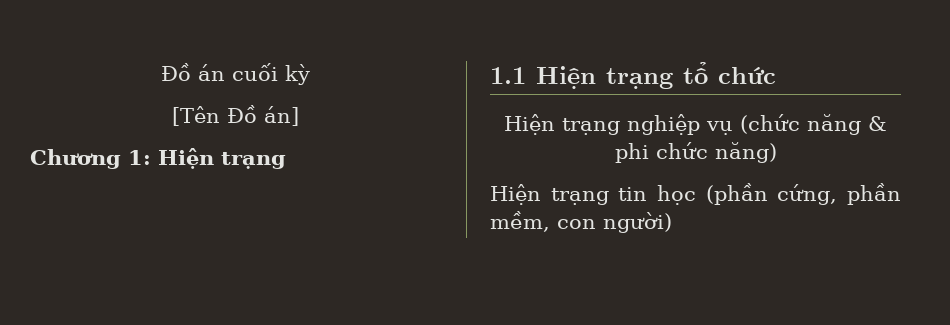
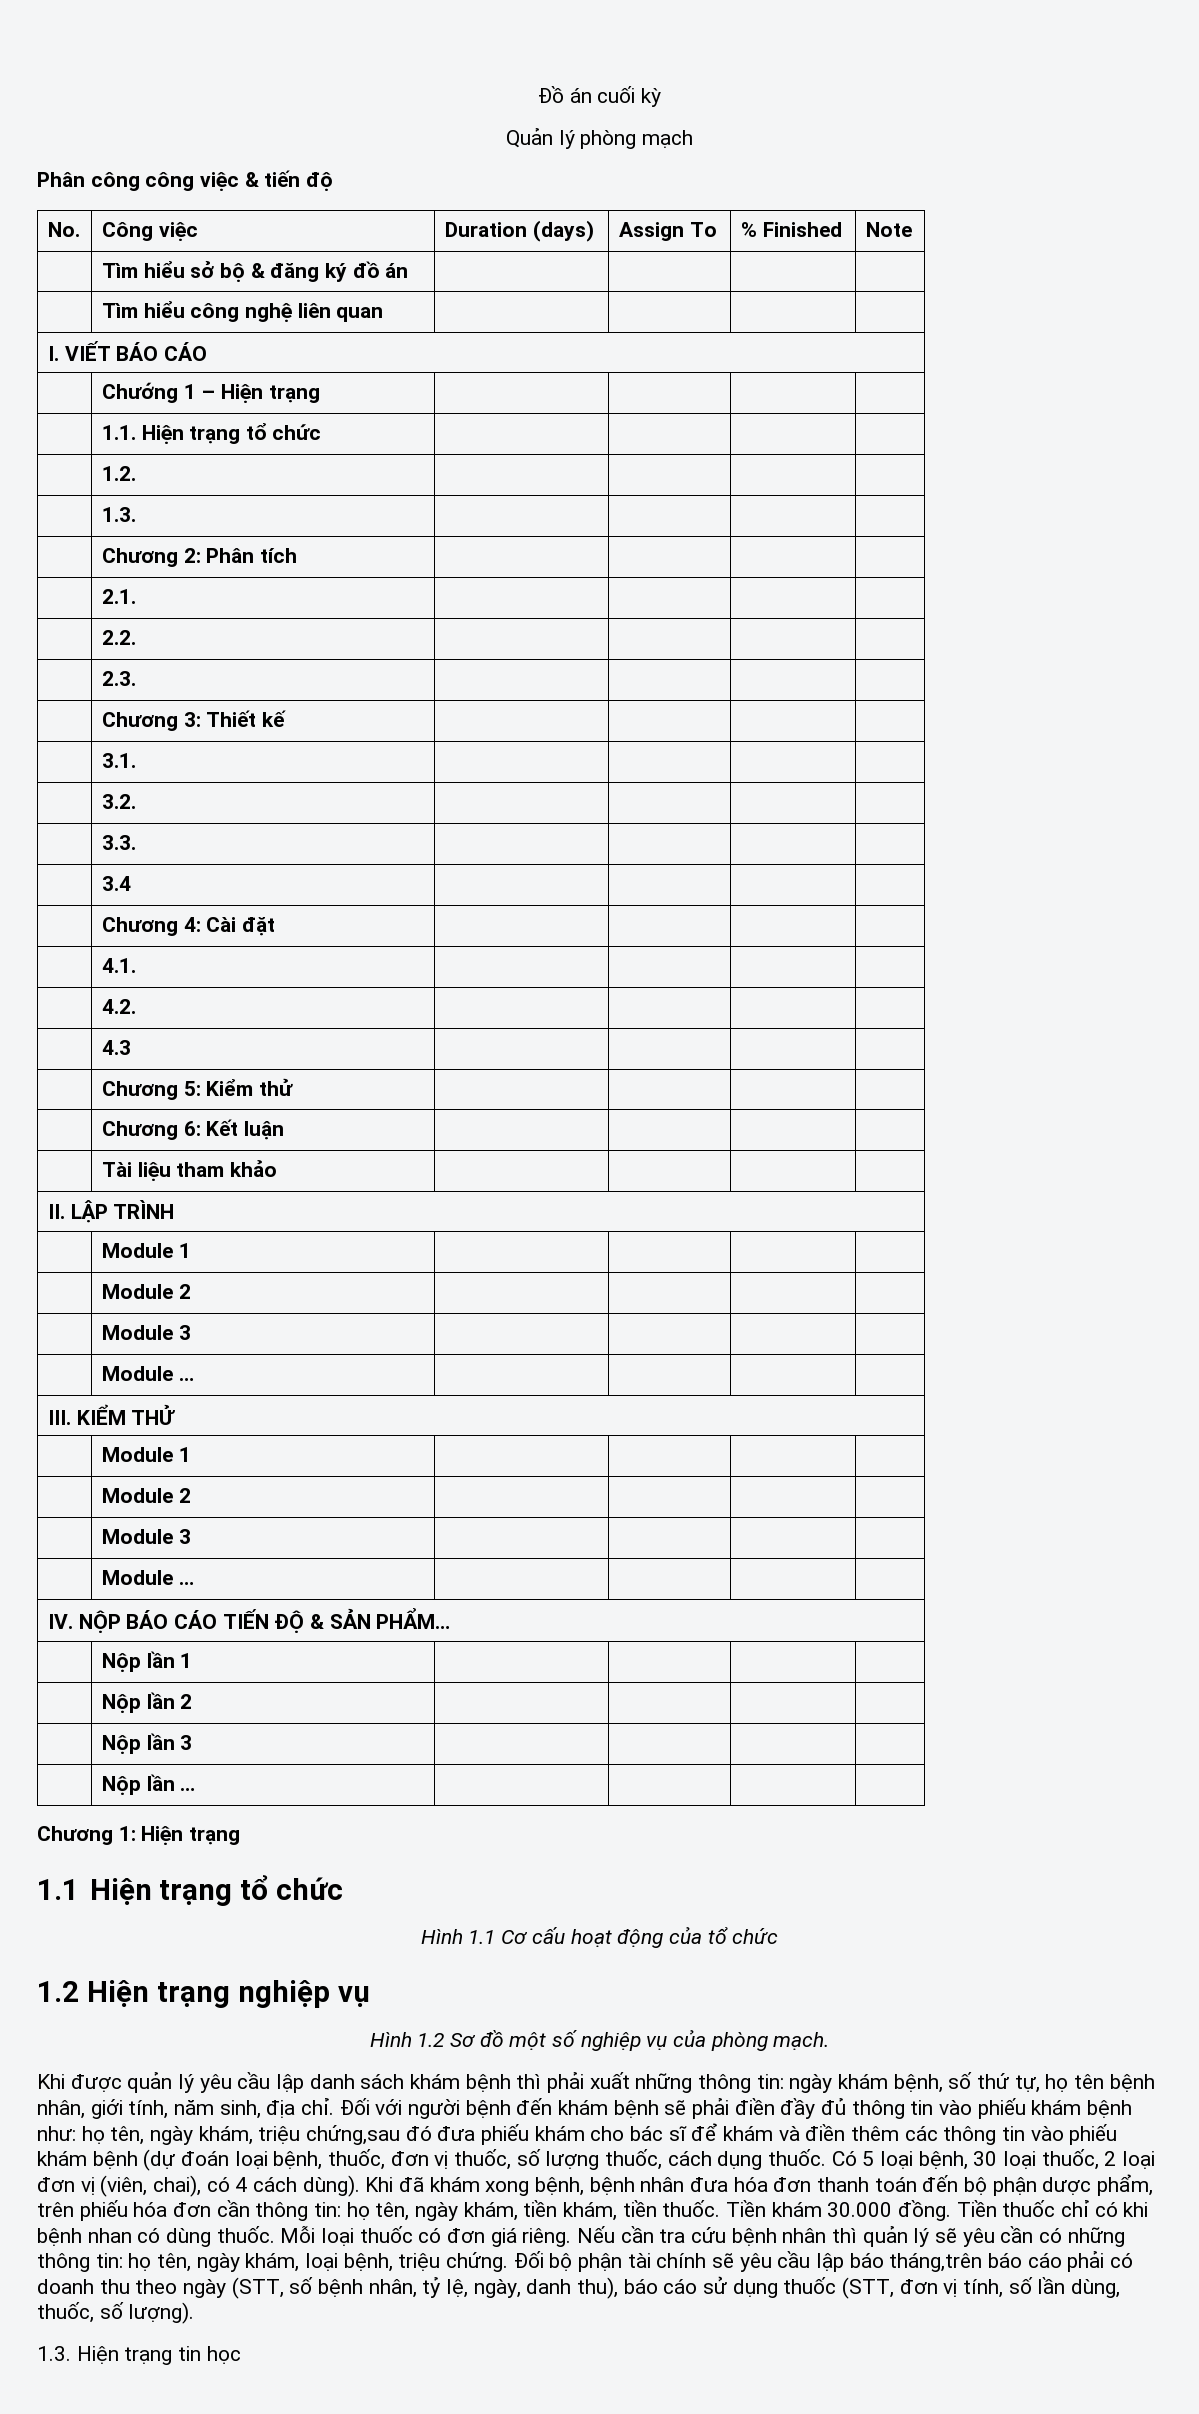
[172,105,299,126] [Tên Đồ án] -> [505,128,694,149] [37,170,334,191] [47,222,80,237] [101,222,198,241] [444,220,594,242] [618,222,717,241] [740,222,842,237] [865,222,912,237] [101,260,409,282] [101,301,384,322] [47,341,208,361] [101,382,320,403] [101,423,321,444] [101,466,136,481] [101,507,136,522] [101,548,298,567] [101,589,136,604] [101,630,136,645] [101,671,136,686] [101,710,287,731] [101,753,136,768] [101,794,136,809] [101,835,136,850] [101,876,131,891] [101,917,276,936] [101,958,136,973] [101,999,136,1014] [101,1040,131,1055] [101,1078,294,1100] [101,1119,285,1140] [101,1160,278,1181] [47,1200,175,1223] [101,1243,191,1258] [101,1284,191,1299] [101,1325,191,1340] [101,1366,194,1381] [47,1404,176,1425] [101,1447,191,1462] [101,1488,191,1503] [101,1529,191,1544] [101,1570,194,1585] [47,1608,451,1633] [101,1651,193,1672] [101,1692,193,1713] [101,1733,193,1754] [101,1774,196,1795] Quản lý phòng mạch // Phân công công việc & tiến độ // No. | Công việc | Duration (days) | Assign To | % Finished | Note // | Tìm hiểu sở bộ & đăng ký đồ án | | | | // | Tìm hiểu công nghệ liên quan | | | | // I. VIẾT BÁO CÁO // | Chướng 1 – Hiện trạng | | | | // | 1.1. Hiện trạng tổ chức | | | | // | 1.2. | | | | // | 1.3. | | | | // | Chương 2: Phân tích | | | | // | 2.1. | | | | // | 2.2. | | | | // | 2.3. | | | | // | Chương 3: Thiết kế | | | | // | 3.1. | | | | // | 3.2. | | | | // | 3.3. | | | | // | 3.4 | | | | // | Chương 4: Cài đặt | | | | // | 4.1. | | | | // | 4.2. | | | | // | 4.3 | | | | // | Chương 5: Kiểm thử | | | | // | Chương 6: Kết luận | | | | // | Tài liệu tham khảo | | | | // II. LẬP TRÌNH // | Module 1 | | | | // | Module 2 | | | | // | Module 3 | | | | // | Module … | | | | // III. KIỂM THỬ // | Module 1 | | | | // | Module 2 | | | | // | Module 3 | | | | // | Module … | | | | // IV. NỘP BÁO CÁO TIẾN ĐỘ & SẢN PHẨM… // | Nộp lần 1 | | | | // | Nộp lần 2 | | | | // | Nộp lần 3 | | | | // | Nộp lần … | | | |
[504,114,887,135] [614,142,777,163] [490,183,901,205] [490,211,672,233] Hiện trạng nghiệp vụ (chức năng & phi chức năng) // Hiện trạng tin học (phần cứng, phần mềm, con người) -> [420,1926,779,1948] [37,1980,370,2008] [369,2030,830,2051] [37,2072,1155,2093] [37,2098,1133,2119] [37,2123,1118,2145] [37,2149,1156,2171] [37,2174,1154,2197] [37,2200,1149,2221] [37,2225,1125,2247] [37,2251,1134,2272] [37,2276,1121,2299] [37,2302,195,2324] [37,2346,241,2365] Hình 1.1 Cơ cấu hoạt động của tổ chức // 1.2 Hiện trạng nghiệp vụ // Hình 1.2 Sơ đồ một số nghiệp vụ của phòng mạch. // Khi được quản lý yêu cầu lập danh sách khám bệnh thì phải xuất những thông tin: ngày khám bệnh, số thứ tự, họ tên bệnh nhân, giới tính, năm sinh, địa chỉ. Đối với người bệnh đến khám bệnh sẽ phải điền đầy đủ thông tin vào phiếu khám bệnh như: họ tên, ngày khám, triệu chứng,sau đó đưa phiếu khám cho bác sĩ để khám và điền thêm các thông tin vào phiếu khám bệnh (dự đoán loại bệnh, thuốc, đơn vị thuốc, số lượng thuốc, cách dụng thuốc. Có 5 loại bệnh, 30 loại thuốc, 2 loại đơn vị (viên, chai), có 4 cách dùng). Khi đã khám xong bệnh, bệnh nhân đưa hóa đơn thanh toán đến bộ phận dược phẩm, trên phiếu hóa đơn cần thông tin: họ tên, ngày khám, tiền khám, tiền thuốc. Tiền khám 30.000 đồng. Tiền thuốc chỉ có khi bệnh nhan có dùng thuốc. Mỗi loại thuốc có đơn giá riêng. Nếu cần tra cứu bệnh nhân thì quản lý sẽ yêu cần có những thông tin: họ tên, ngày khám, loại bệnh, triệu chứng. Đối bộ phận tài chính sẽ yêu cầu lập báo tháng,trên báo cáo phải có doanh thu theo ngày (STT, số bệnh nhân, tỷ lệ, ngày, danh thu), báo cáo sử dụng thuốc (STT, đơn vị tính, số lần dùng, thuốc, số lượng). // 1.3. Hiện trạng tin học

